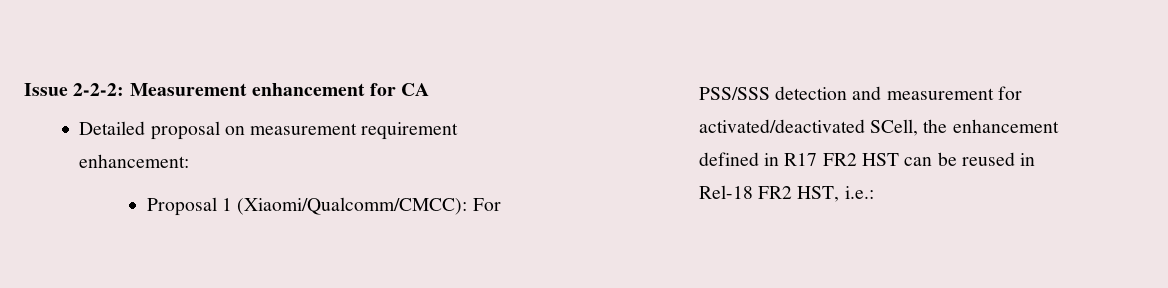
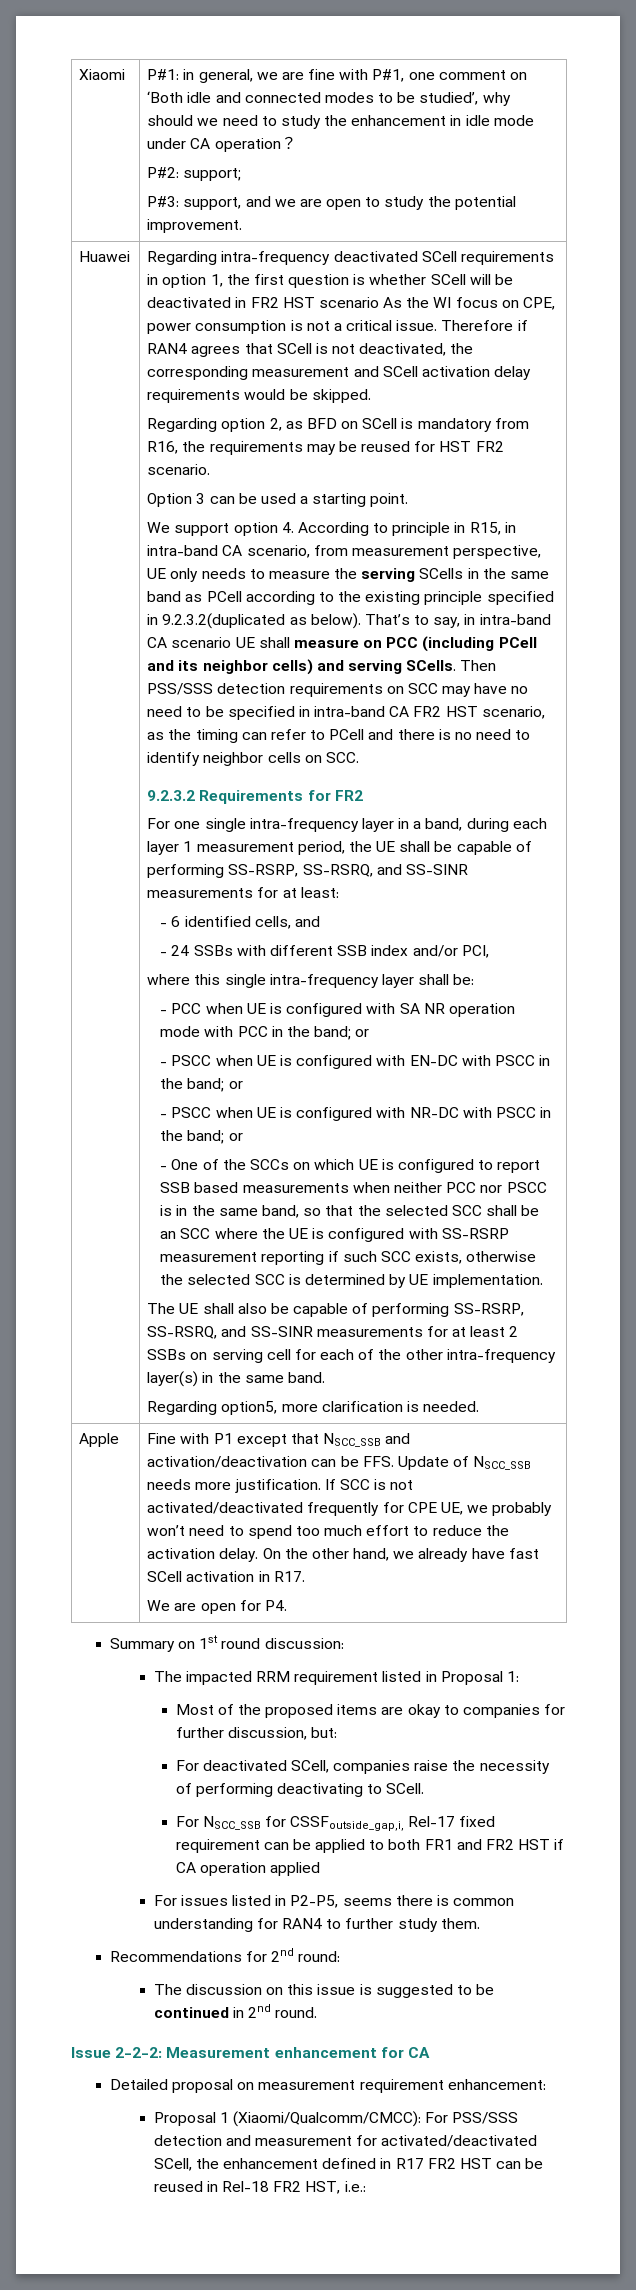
(24, 89) none -> [79,69,126,80] [147,69,528,83] [147,91,511,106] [147,115,534,129] [147,136,297,152] [147,167,242,181] [147,196,516,210] [147,219,243,233] [79,251,131,262] [147,251,554,265] [147,274,514,288] [147,297,556,310] [147,320,528,334] [147,343,474,357] [147,366,532,380] [147,389,371,403] [147,418,529,432] [147,441,504,455] [147,464,211,475] [147,493,409,507] [147,522,516,536] [147,545,542,559] [147,568,550,582] [147,591,554,605] [147,613,551,629] [147,636,537,652] [147,659,497,675] [147,683,529,697] [147,706,545,720] [147,729,531,743] [147,752,359,766] [147,790,363,804] [147,818,547,832] [147,841,532,855] [147,864,468,878] [147,887,339,898] [160,916,321,929] [160,945,489,958] [147,974,475,988] [160,1003,515,1017] [160,1026,370,1040] [160,1055,551,1069] [160,1078,243,1092] [160,1107,552,1121] [160,1130,243,1144] [160,1159,541,1173] [160,1182,547,1193] [160,1205,540,1218] [160,1228,509,1242] [160,1251,537,1265] [160,1274,543,1288] [147,1303,524,1317] [147,1326,519,1339] [147,1349,556,1363] [147,1371,325,1387] [147,1401,480,1415] [79,1433,120,1447] [147,1433,411,1447] [147,1456,532,1470] [147,1479,414,1493] [147,1502,553,1516] [147,1525,509,1539] [147,1548,539,1562] [147,1571,305,1582] [147,1600,287,1614] [109,1635,344,1652] [153,1671,519,1685] [175,1704,566,1718] [175,1727,337,1740] [175,1760,550,1774] [175,1783,425,1797] [175,1816,496,1831] [175,1839,565,1853] [175,1862,320,1876] [153,1895,515,1908] [153,1918,480,1932] [109,1948,341,1962] [153,1984,495,1998] [153,2004,318,2018] Xiaomi | P#1: in general, we are fine with P#1, one comment on ‘Both idle and connected modes to be studied’, why should we need to study the enhancement in idle mode under CA operation？ // P#2: support; // P#3: support, and we are open to study the potential improvement. // Huawei | Regarding intra-frequency deactivated SCell requirements in option 1, the first question is whether SCell will be deactivated in FR2 HST scenario As the WI focus on CPE, power consumption is not a critical issue. Therefore if RAN4 agrees that SCell is not deactivated, the corresponding measurement and SCell activation delay requirements would be skipped. // Regarding option 2, as BFD on SCell is mandatory from R16, the requirements may be reused for HST FR2 scenario. // Option 3 can be used a starting point. // We support option 4. According to principle in R15, in intra-band CA scenario, from measurement perspective, UE only needs to measure the serving SCells in the same band as PCell according to the existing principle specified in 9.2.3.2(duplicated as below). That’s to say, in intra-band CA scenario UE shall measure on PCC (including PCell and its neighbor cells) and serving SCells. Then PSS/SSS detection requirements on SCC may have no need to be specified in intra-band CA FR2 HST scenario, as the timing can refer to PCell and there is no need to identify neighbor cells on SCC. // 9.2.3.2 Requirements for FR2 // For one single intra-frequency layer in a band, during each layer 1 measurement period, the UE shall be capable of performing SS-RSRP, SS-RSRQ, and SS-SINR measurements for at least: // - 6 identified cells, and // - 24 SSBs with different SSB index and/or PCI, // where this single intra-frequency layer shall be: // - PCC when UE is configured with SA NR operation mode with PCC in the band; or // - PSCC when UE is configured with EN-DC with PSCC in the band; or // - PSCC when UE is configured with NR-DC with PSCC in the band; or // - One of the SCCs on which UE is configured to report SSB based measurements when neither PCC nor PSCC is in the same band, so that the selected SCC shall be an SCC where the UE is configured with SS-RSRP measurement reporting if such SCC exists, otherwise the selected SCC is determined by UE implementation. // The UE shall also be capable of performing SS-RSRP, SS-RSRQ, and SS-SINR measurements for at least 2 SSBs on serving cell for each of the other intra-frequency layer(s) in the same band. // Regarding option5, more clarification is needed. // Apple | Fine with P1 except that NSCC_SSB and activation/deactivation can be FFS. Update of NSCC_SSB needs more justification. If SCC is not activated/deactivated frequently for CPE UE, we probably won’t need to spend too much effort to reduce the activation delay. On the other hand, we already have fast SCell activation in R17. // We are open for P4. // Summary on 1st round discussion: // The impacted RRM requirement listed in Proposal 1: // Most of the proposed items are okay to companies for further discussion, but: // For deactivated SCell, companies raise the necessity of performing deactivating to SCell. // For NSCC_SSB for CSSFoutside_gap,i, Rel-17 fixed requirement can be applied to both FR1 and FR2 HST if CA operation applied // For issues listed in P2-P5, seems there is common understanding for RAN4 to further study them. // Recommendations for 2nd round: // The discussion on this issue is suggested to be continued in 2nd round. //

